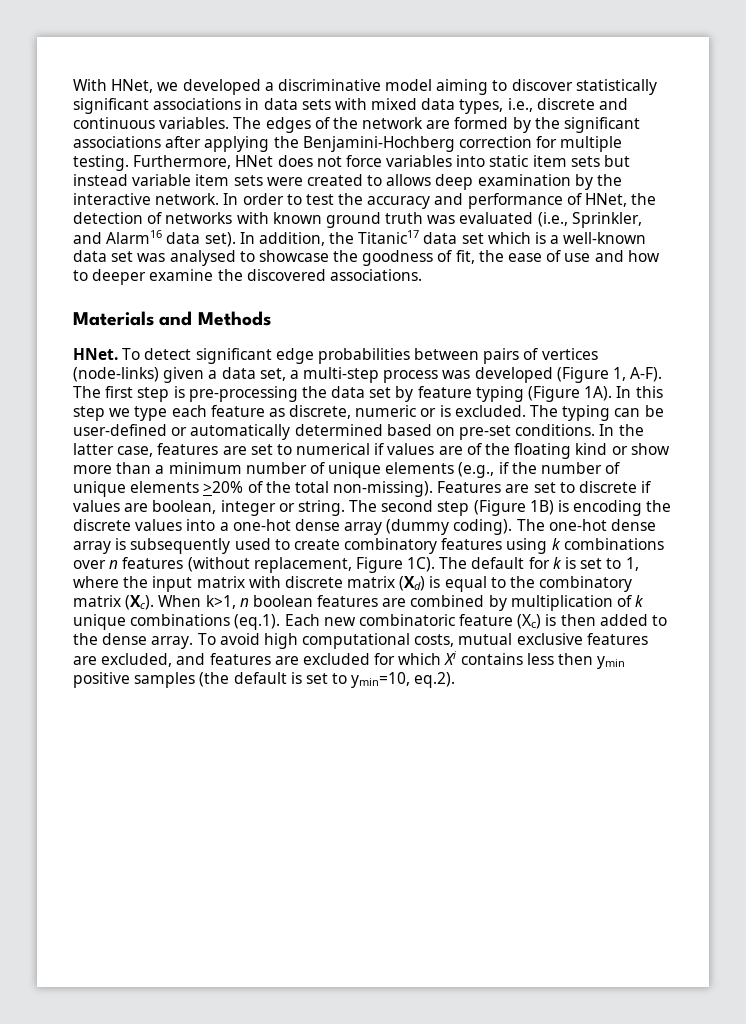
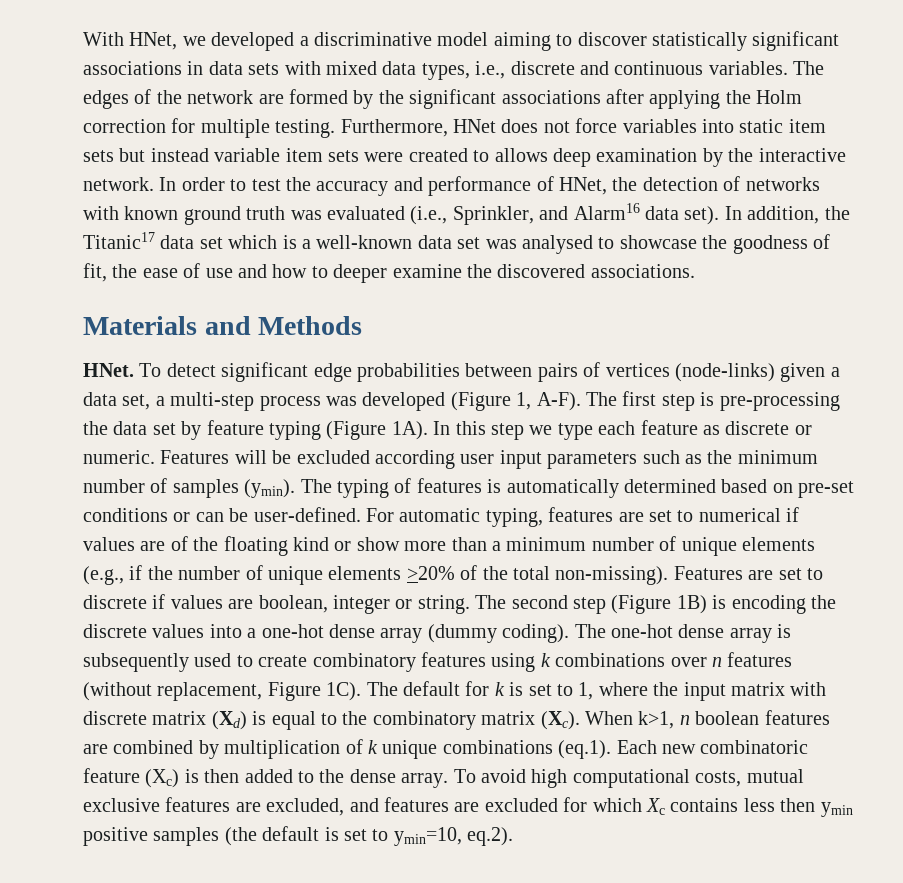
[302,136,455,152] Benjamini-Hochberg -> [756,90,803,104] Holm
[289,405,664,421] [73,424,188,436] discrete, numeric or is excluded. The typing can be user-defined or -> [725,421,812,435] [83,450,818,469] [83,478,502,498] discrete or numeric. Features will be excluded according user input parameters such as the minimum number of samples (ymin). The typing of features is
[515,424,644,436] [73,443,154,457] conditions. In the latter case, -> [83,507,543,527] conditions or can be user-defined. For automatic typing,
[444,651,457,665] Xi -> [645,798,665,815] Xc

